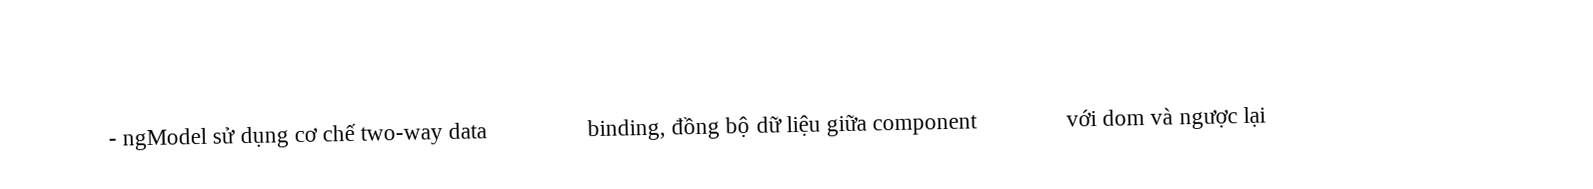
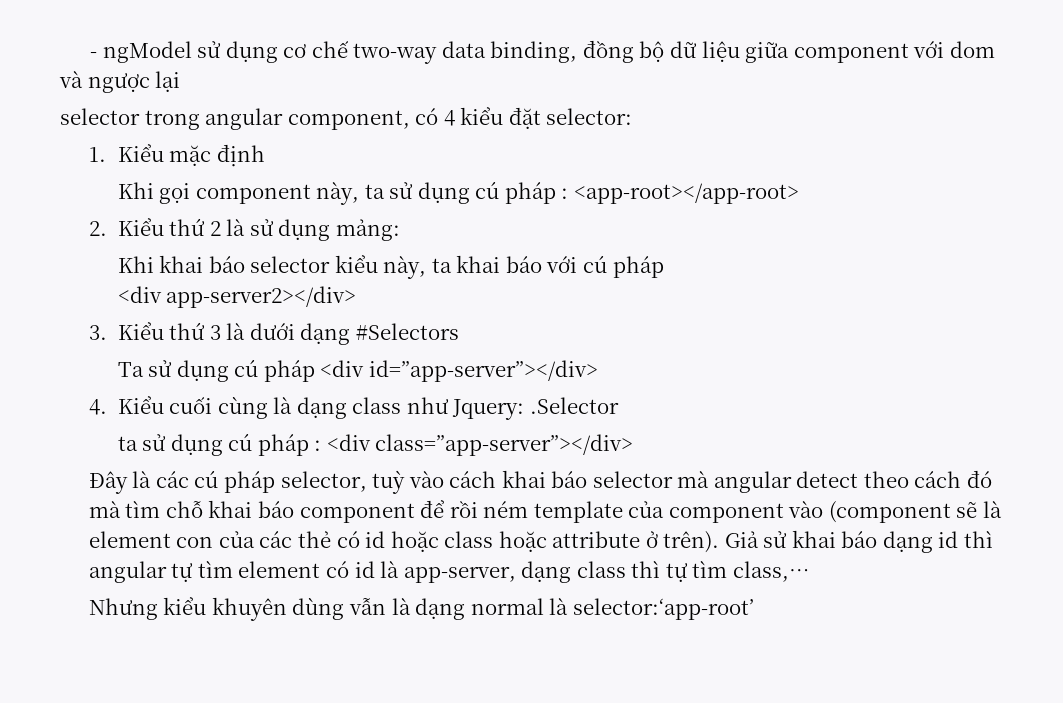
(1266, 117) none -> [60,107,633,130] [88,144,265,167] [117,181,800,205] [88,218,400,241] [117,255,664,279] [117,286,357,308] [88,322,459,345] [117,359,598,382] [88,396,619,420] [117,433,634,456] [88,470,992,494] [88,500,1002,523] [88,530,993,553] [88,561,810,583] [88,597,754,621] // selector trong angular component, có 4 kiểu đặt selector: // 1. Kiểu mặc định // Khi gọi component này, ta sử dụng cú pháp : <app-root></app-root> // 2. Kiểu thứ 2 là sử dụng mảng: // Khi khai báo selector kiểu này, ta khai báo với cú pháp // <div app-server2></div> // 3. Kiểu thứ 3 là dưới dạng #Selectors // Ta sử dụng cú pháp <div id=”app-server”></div> // 4. Kiểu cuối cùng là dạng class như Jquery: .Selector // ta sử dụng cú pháp : <div class=”app-server”></div> // Đây là các cú pháp selector, tuỳ vào cách khai báo selector mà angular detect theo cách đó mà tìm chỗ khai báo component để rồi ném template của component vào (component sẽ là element con của các thẻ có id hoặc class hoặc attribute ở trên). Giả sử khai báo dạng id thì angular tự tìm element có id là app-server, dạng class thì tự tìm class,… // Nhưng kiểu khuyên dùng vẫn là dạng normal là selector:‘app-root’

